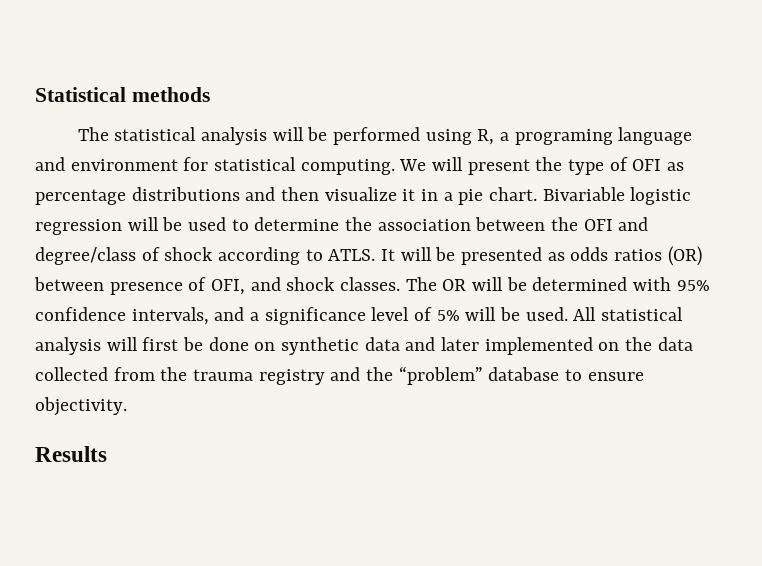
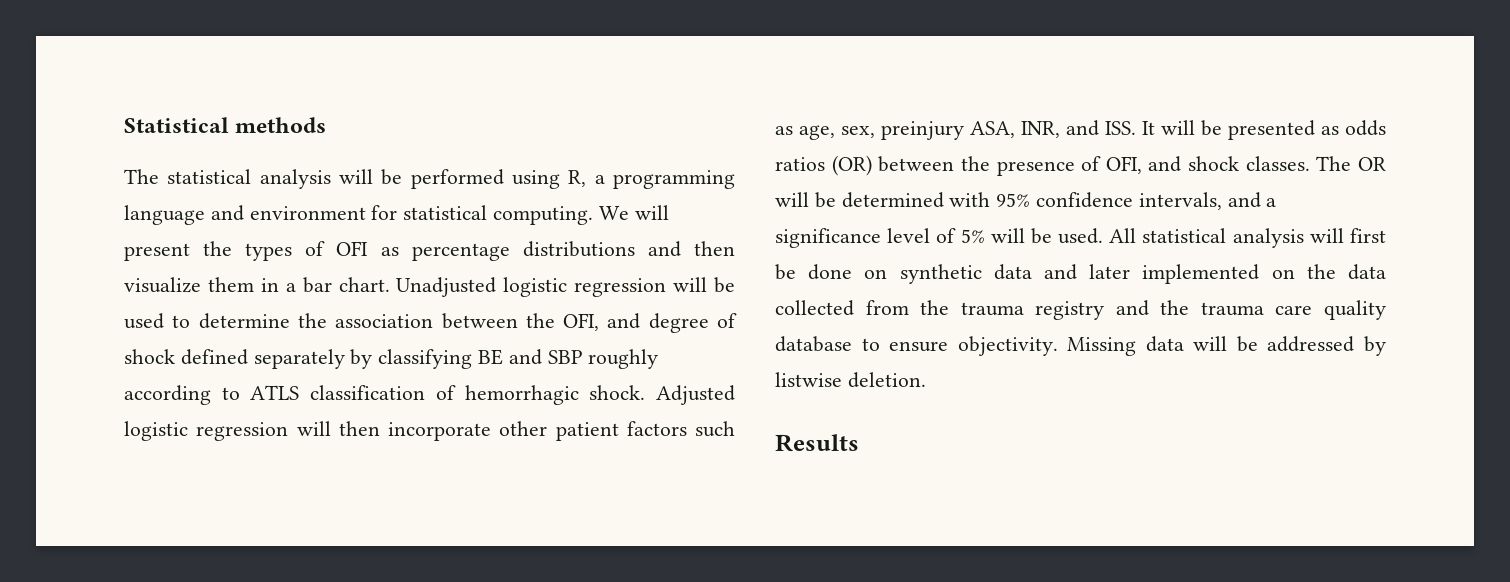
[514,129,613,145] programing -> [613,170,735,189] programming
[568,159,605,175] type -> [245,243,293,261] types
[402,189,416,201] it -> [207,277,254,292] them
[458,187,625,205] pie chart. Bivariable -> [302,277,497,297] bar chart. Unadjusted
[583,217,649,231] [35,247,376,265] OFI and degree/class of shock according to ATLS. -> [563,313,737,333] [124,349,659,369] [124,385,735,405] [124,421,735,441] [775,120,1136,140] OFI, and degree of shock defined separately by classifying BE and SBP roughly according to ATLS classification of hemorrhagic shock. Adjusted logistic regression will then incorporate other patient factors such as age, sex, preinjury ASA, INR, and ISS.
(104, 284) none -> [960,156,990,171] the
[398,366,483,385] “problem” -> [1200,300,1386,320] trauma care quality
(127, 406) none -> [1067,336,1386,356] [775,372,926,388] Missing data will be addressed by listwise deletion.

